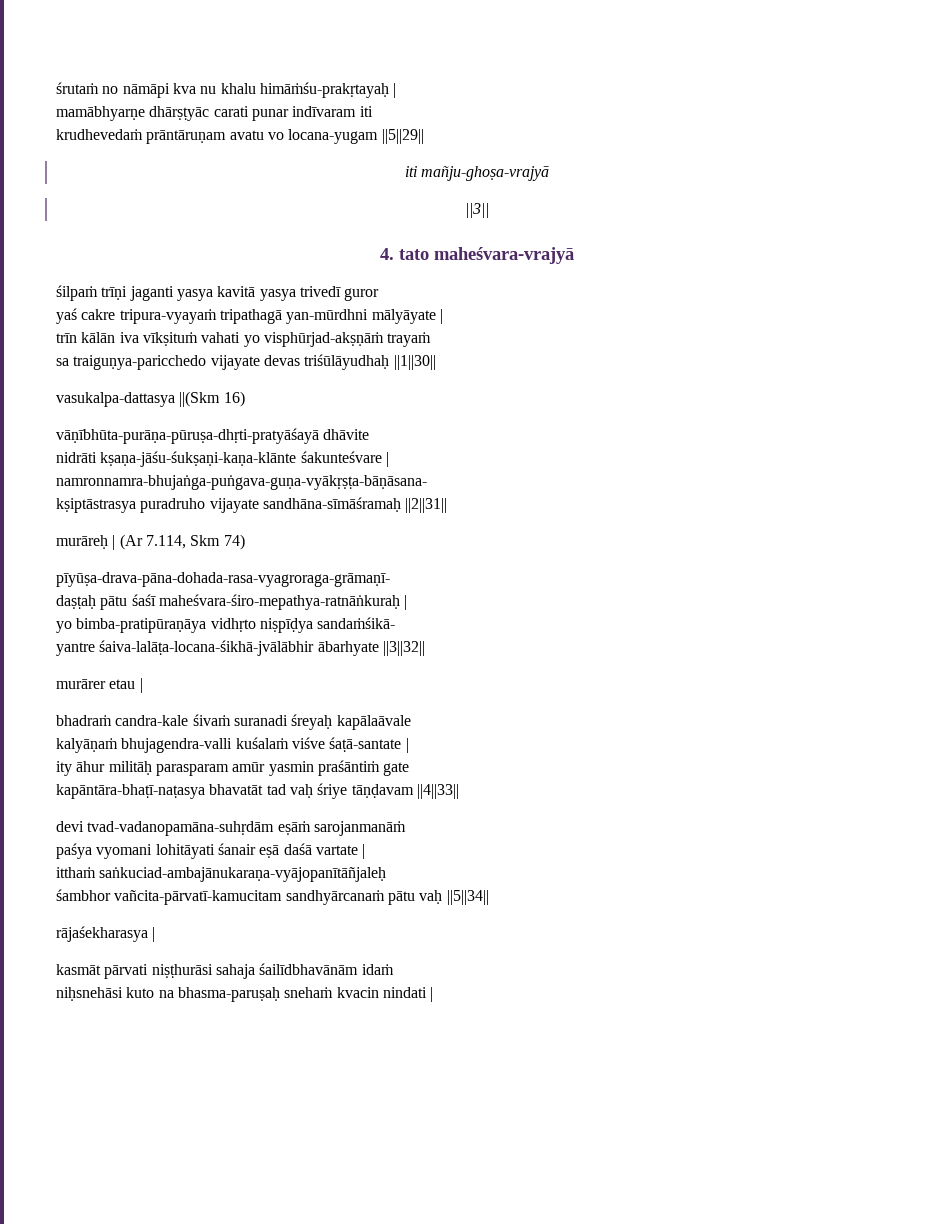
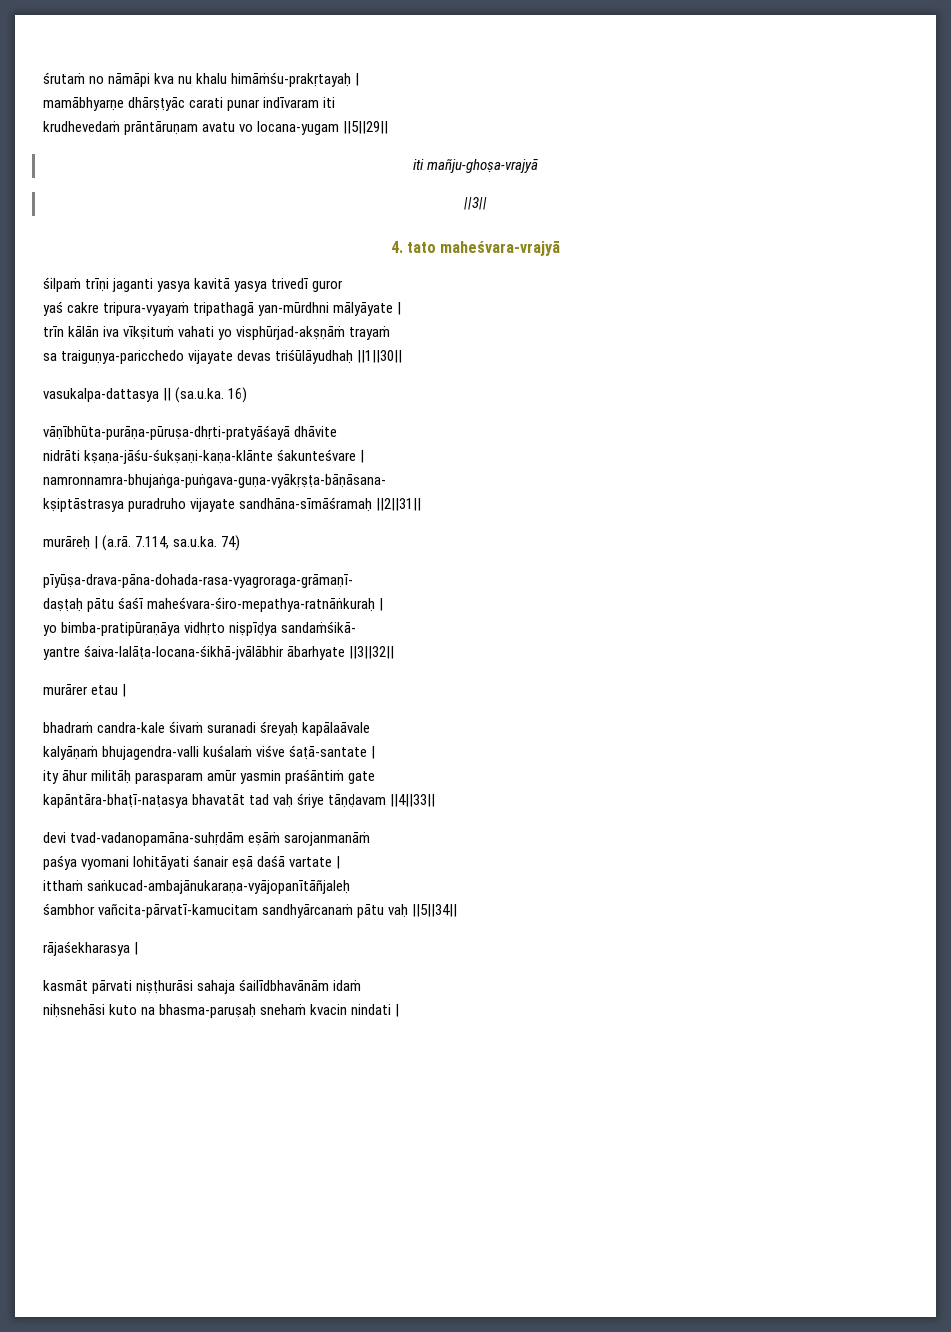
[179,391,221,407] ||(Skm -> [163,387,225,403] || (sa.u.ka.
[119,534,221,550] (Ar 7.114, Skm -> [102,535,218,551] (a.rā. 7.114, sa.u.ka.
[99,867,387,882] saṅkuciad-ambajānukaraṇa-vyājopanītāñjaleḥ -> [87,879,351,894] saṅkucad-ambajānukaraṇa-vyājopanītāñjaleḥ

